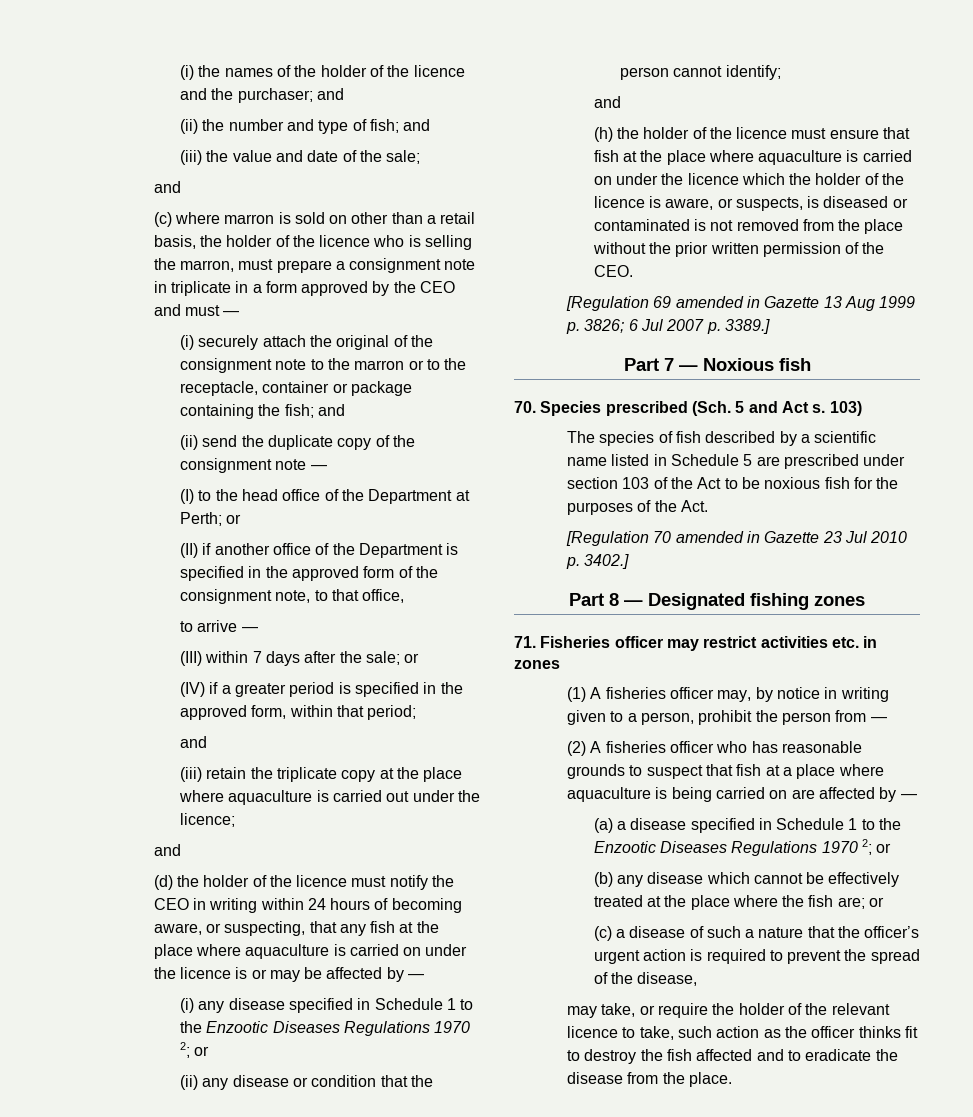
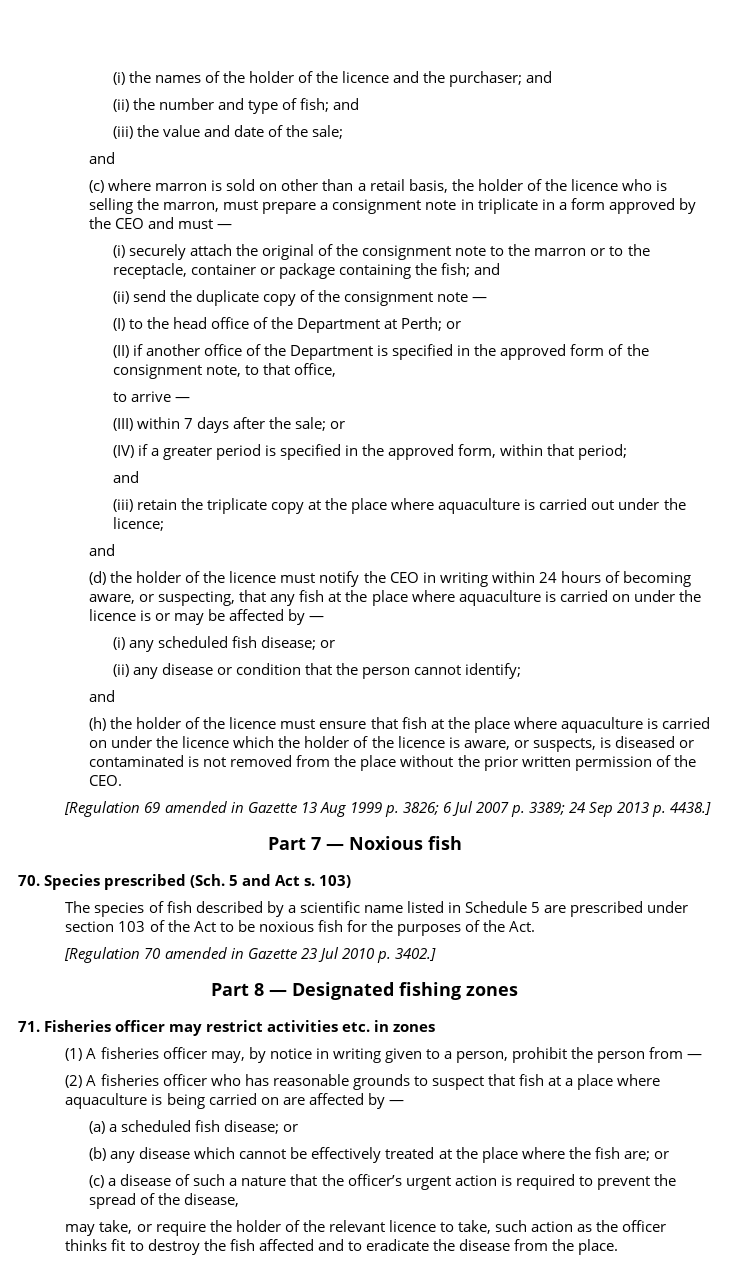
[228,998,474,1013] [180,1021,471,1036] [180,1042,191,1058] disease specified in Schedule 1 to the Enzootic Diseases Regulations 1970 2; -> [157,636,317,650] scheduled fish disease;
[724,319,770,334] 3389.] -> [529,802,712,817] 3389; 24 Sep 2013 p. 4438.]
[630,818,902,833] [593,839,872,856] disease specified in Schedule 1 to the Enzootic Diseases Regulations 1970 2; -> [121,1120,280,1134] scheduled fish disease;

